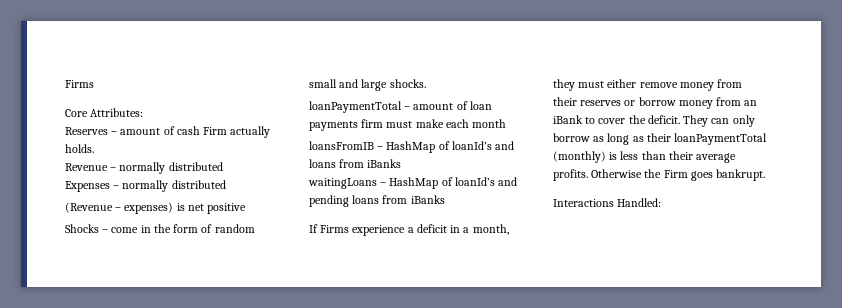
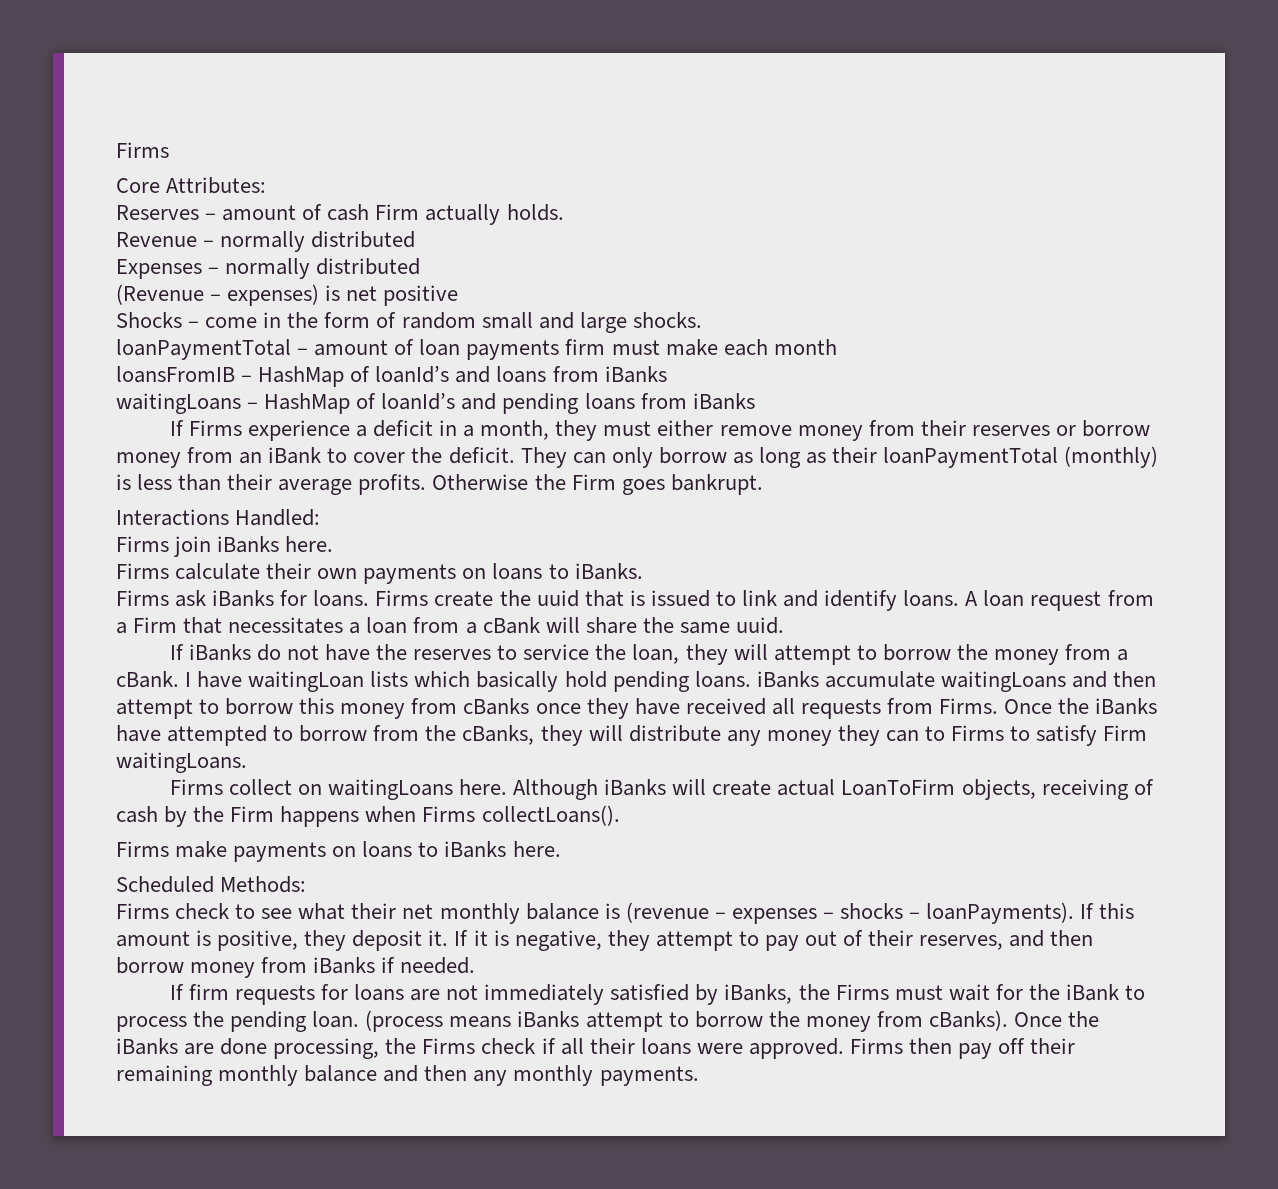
(662, 202) none -> [116,536,334,557] [116,563,643,584] [116,590,1154,611] [116,617,784,634] [169,644,1129,665] [116,671,1157,692] [116,698,1158,719] [116,725,1148,746] [116,752,247,773] [169,779,1154,800] [116,805,620,827] [116,841,561,862] [116,876,307,893] [116,902,1135,924] [116,930,1094,951] [116,957,476,978] [169,984,1146,1005] [116,1010,1100,1032] [116,1038,1076,1059] [116,1065,699,1086] // Firms join iBanks here. // Firms calculate their own payments on loans to iBanks. // Firms ask iBanks for loans. Firms create the uuid that is issued to link and identify loans. A loan request from a Firm that necessitates a loan from a cBank will share the same uuid. // If iBanks do not have the reserves to service the loan, they will attempt to borrow the money from a cBank. I have waitingLoan lists which basically hold pending loans. iBanks accumulate waitingLoans and then attempt to borrow this money from cBanks once they have received all requests from Firms. Once the iBanks have attempted to borrow from the cBanks, they will distribute any money they can to Firms to satisfy Firm waitingLoans. // Firms collect on waitingLoans here. Although iBanks will create actual LoanToFirm objects, receiving of cash by the Firm happens when Firms collectLoans(). // Firms make payments on loans to iBanks here. // Scheduled Methods: // Firms check to see what their net monthly balance is (revenue – expenses – shocks – loanPayments). If this amount is positive, they deposit it. If it is negative, they attempt to pay out of their reserves, and then borrow money from iBanks if needed. // If firm requests for loans are not immediately satisfied by iBanks, the Firms must wait for the iBank to process the pending loan. (process means iBanks attempt to borrow the money from cBanks). Once the iBanks are done processing, the Firms check if all their loans were approved. Firms then pay off their remaining monthly balance and then any monthly payments.

